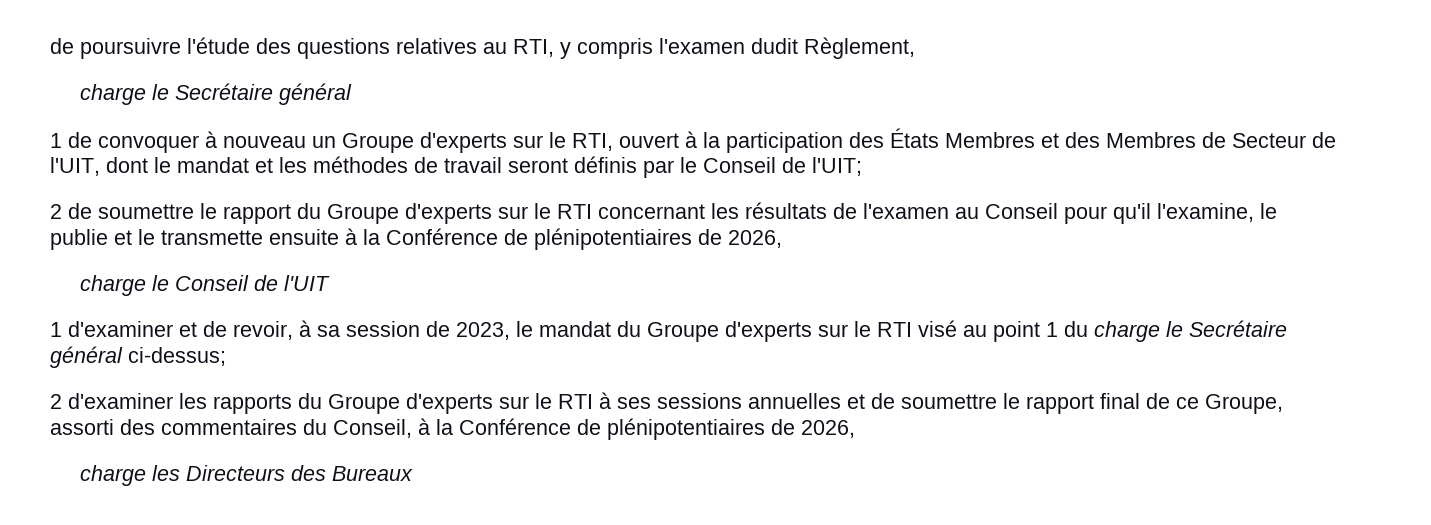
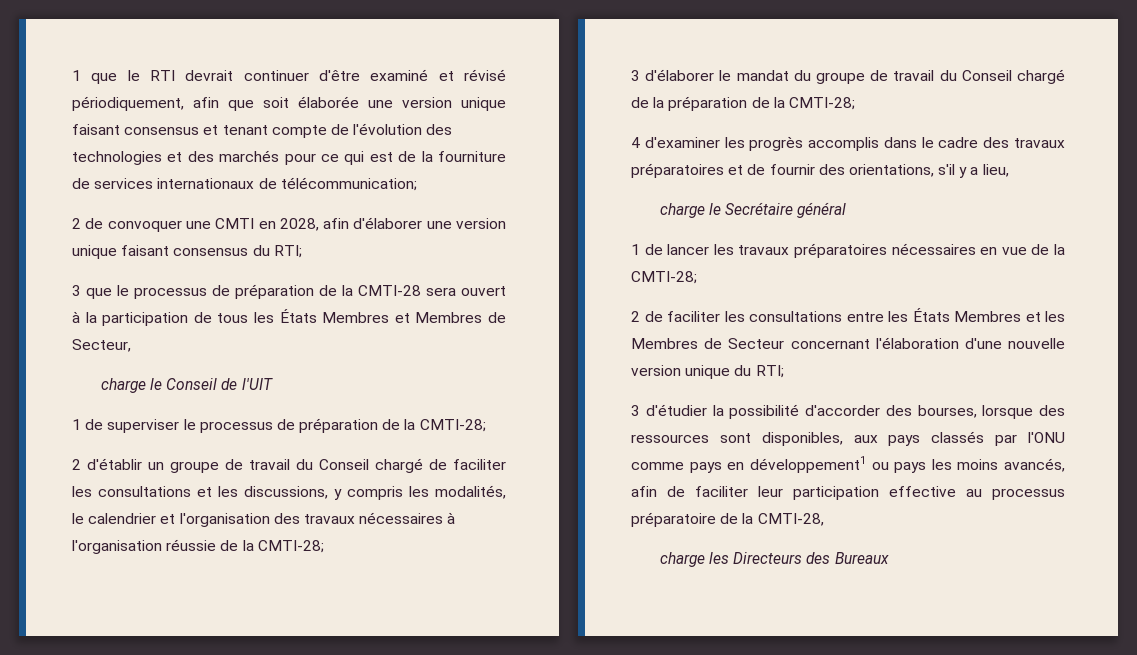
[50,37,915,59] de poursuivre l'étude des questions relatives au RTI, y compris l'examen dudit Règlement, -> [72,69,506,84] [72,96,506,111] [72,123,453,138] [72,150,506,165] [72,177,417,191] [72,217,507,232] [72,245,302,259] [72,284,506,299] [72,309,506,326] [72,339,131,352] [100,378,273,393] [72,418,486,433] [72,458,506,473] [72,485,506,500] [72,512,456,527] [72,539,324,554] [631,69,1065,84] [631,96,855,111] [631,136,1065,151] [631,163,1009,178] 1 que le RTI devrait continuer d'être examiné et révisé périodiquement, afin que soit élaborée une version unique faisant consensus et tenant compte de l'évolution des technologies et des marchés pour ce qui est de la fourniture de services internationaux de télécommunication; // 2 de convoquer une CMTI en 2028, afin d'élaborer une version unique faisant consensus du RTI; // 3 que le processus de préparation de la CMTI-28 sera ouvert à la participation de tous les États Membres et Membres de Secteur, // charge le Conseil de l'UIT // 1 de superviser le processus de préparation de la CMTI-28; // 2 d'établir un groupe de travail du Conseil chargé de faciliter les consultations et les discussions, y compris les modalités, le calendrier et l'organisation des travaux nécessaires à l'organisation réussie de la CMTI-28; // 3 d'élaborer le mandat du groupe de travail du Conseil chargé de la préparation de la CMTI-28; // 4 d'examiner les progrès accomplis dans le cadre des travaux préparatoires et de fournir des orientations, s'il y a lieu,
[98,128,1100,153] convoquer à nouveau un Groupe d'experts sur le RTI, ouvert à la participation des États Membres et des -> [667,243,1065,258] [631,271,697,284] [631,308,1065,322] lancer les travaux préparatoires nécessaires en vue de la CMTI-28; // 2 de faciliter les consultations entre les États Membres et les
[1312,132,1336,148] [50,156,862,178] [50,202,1277,224] [50,228,782,250] [80,275,331,296] [50,320,1287,342] [50,346,226,368] [50,392,1283,414] [50,418,855,440] de l'UIT, dont le mandat et les méthodes de travail seront définis par le Conseil de l'UIT; // 2 de soumettre le rapport du Groupe d'experts sur le RTI concernant les résultats de l'examen au Conseil pour qu'il l'examine, le publie et le transmette ensuite à la Conférence de plénipotentiaires de 2026, // charge le Conseil de l'UIT // 1 d'examiner et de revoir, à sa session de 2023, le mandat du Groupe d'experts sur le RTI visé au point 1 du charge le Secrétaire général ci-dessus; // 2 d'examiner les rapports du Groupe d'experts sur le RTI à ses sessions annuelles et de soumettre le rapport final de ce Groupe, assorti des commentaires du Conseil, à la Conférence de plénipotentiaires de 2026, -> [790,337,1065,349] [631,365,784,379] [631,404,1065,419] [631,431,1065,446] [631,456,1065,473] [631,486,1065,500] [631,512,824,527] concernant l'élaboration d'une nouvelle version unique du RTI; // 3 d'étudier la possibilité d'accorder des bourses, lorsque des ressources sont disponibles, aux pays classés par l'ONU comme pays en développement1 ou pays les moins avancés, afin de faciliter leur participation effective au processus préparatoire de la CMTI-28,

